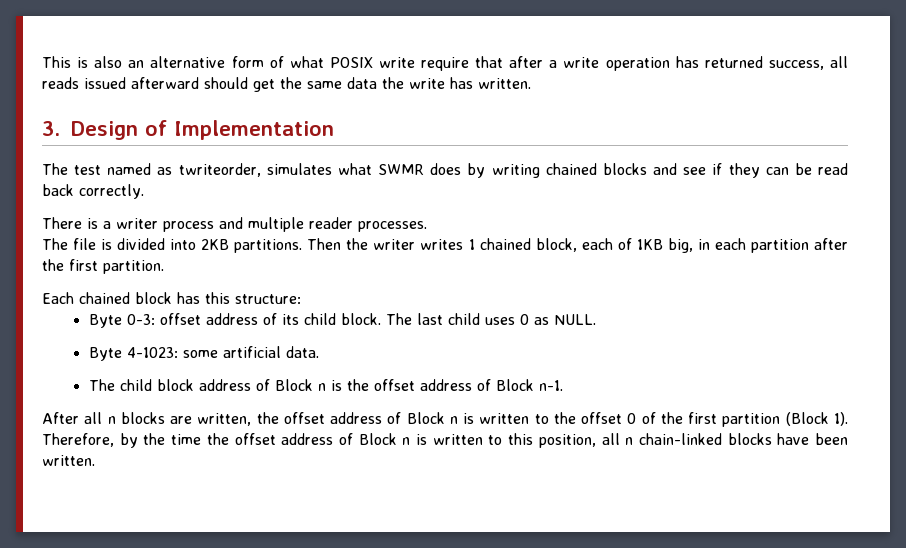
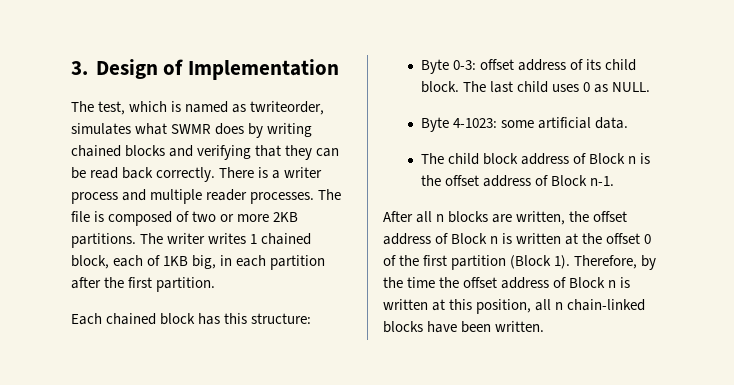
[42,56,848,71] [42,77,531,92] This is also an alternative form of what POSIX write require that after a write operation has returned success, all reads issued afterward should get the same data the write has written. // -> (71, 68) none
[74,165,102,175] test -> [98,101,182,115] test, which is
[683,163,723,175] see if -> [197,145,282,160] verifying that
(144, 191) // -> (216, 174) none
(427, 226) // -> (315, 198) none
[117,238,369,253] divided into 2KB partitions. Then the -> [108,211,299,226] [71,233,164,248] composed of two or more 2KB partitions. The
[534,414,549,424] to -> [565,233,579,245] at
[488,435,503,445] to -> [432,299,446,311] at

